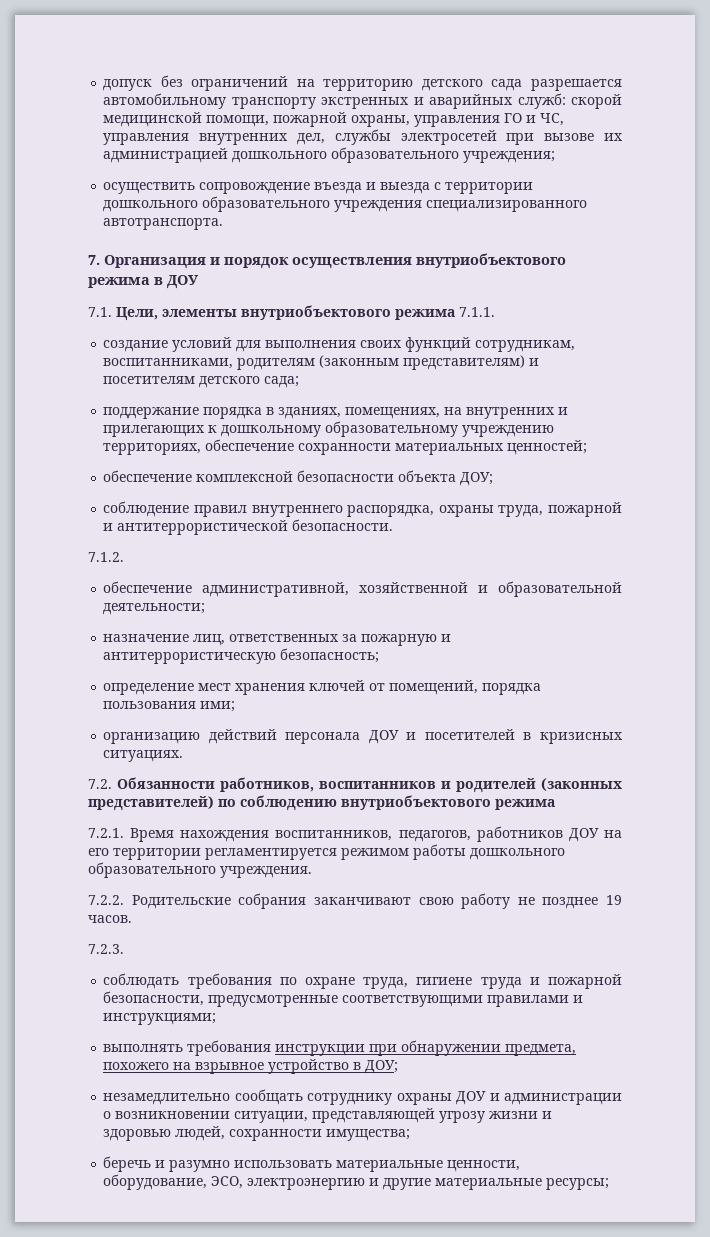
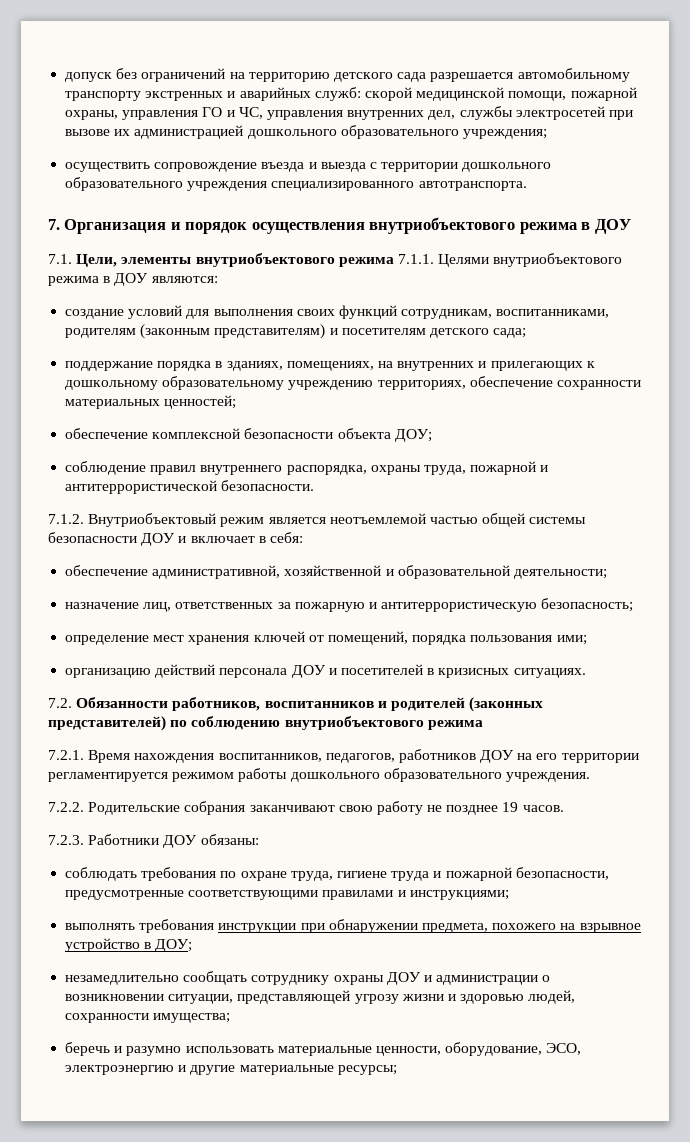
(495, 312) none -> [438,253,623,267] [48,273,218,286] Целями внутриобъектового режима в ДОУ являются:
(124, 557) none -> [88,513,587,527] [48,532,303,546] Внутриобъектовый режим является неотъемлемой частью общей системы безопасности ДОУ и включает в себя:
(124, 949) none -> [88,834,259,848] Работники ДОУ обязаны:

